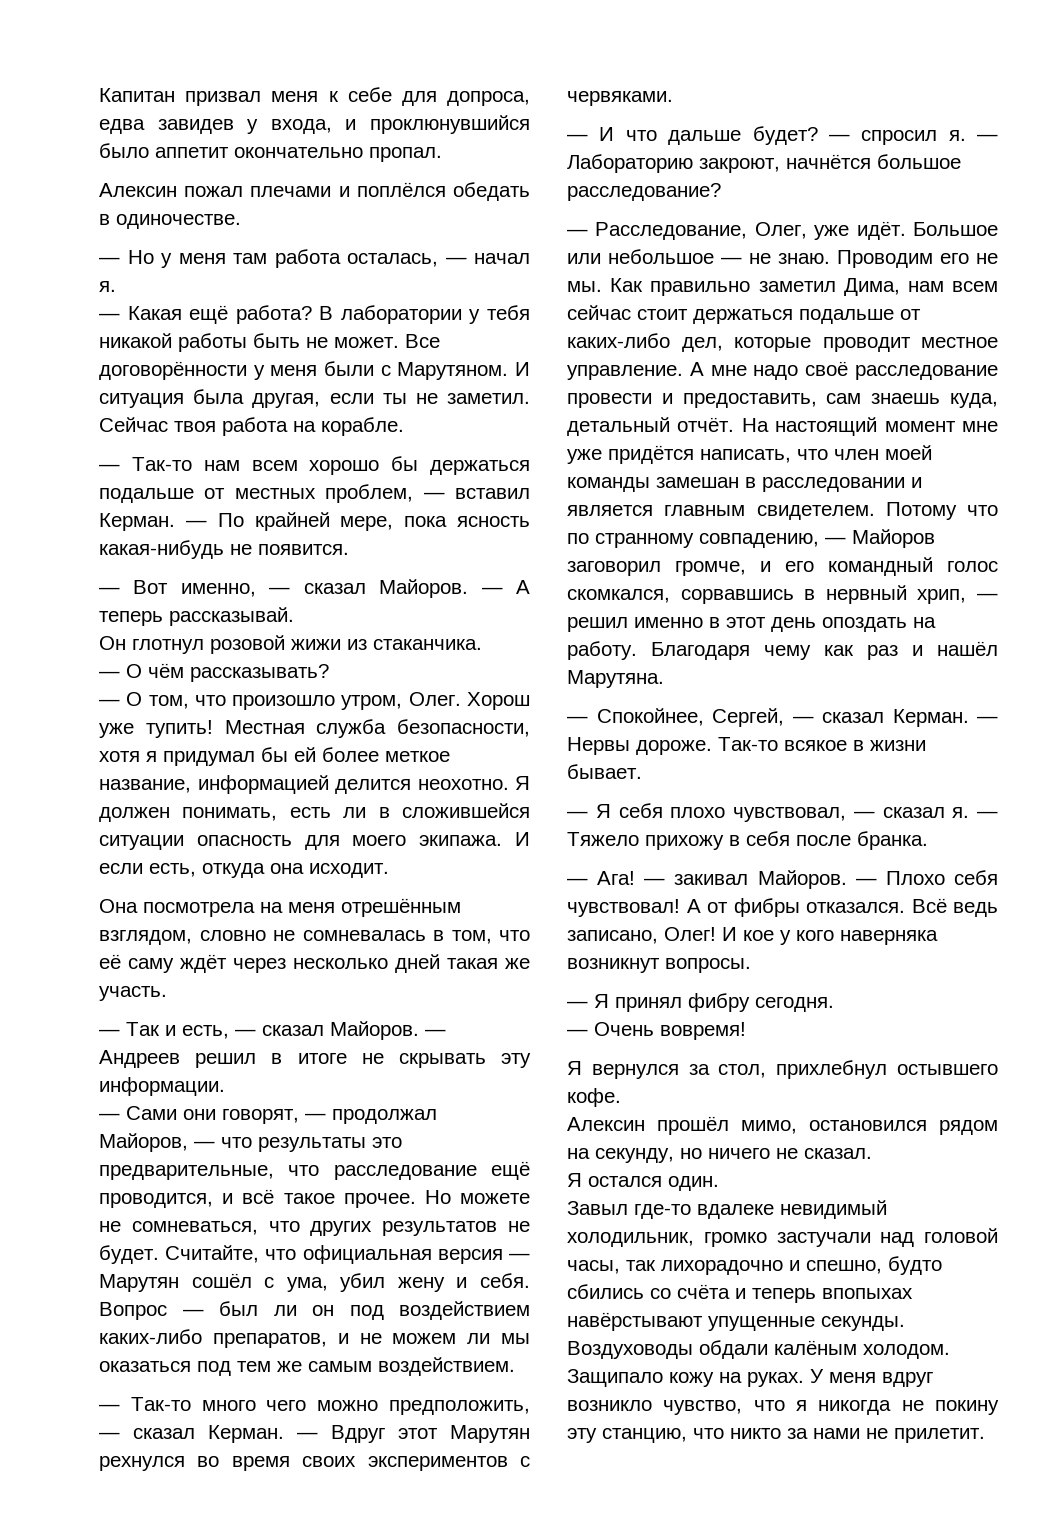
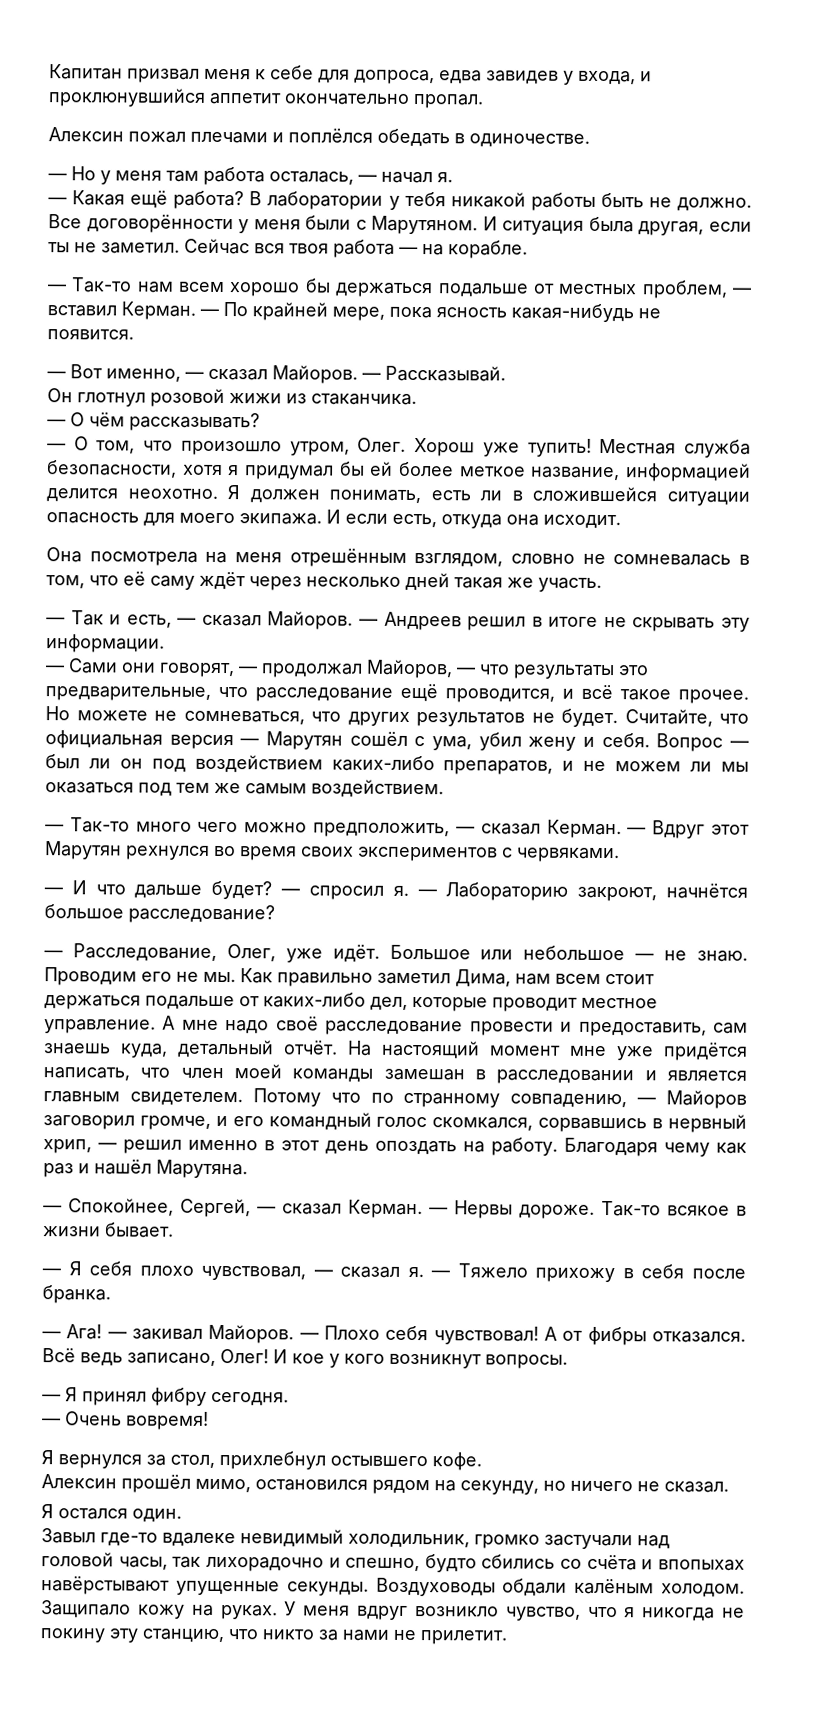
[99,143,149,158] было -> (206, 97) none
[334,337,399,348] может. -> [677,197,753,211] должно.
(168, 424) none -> [254,243,285,254] вся
(288, 426) none -> [399,246,418,255] —
[516,580,530,594] [99,607,294,626] А теперь рассказывай. -> [385,365,506,382] Рассказывай.
[567,305,631,320] сейчас -> (601, 978) none
[840,930,938,945] наверняка -> (385, 1358) none
[752,1288,816,1303] теперь -> (654, 1564) none

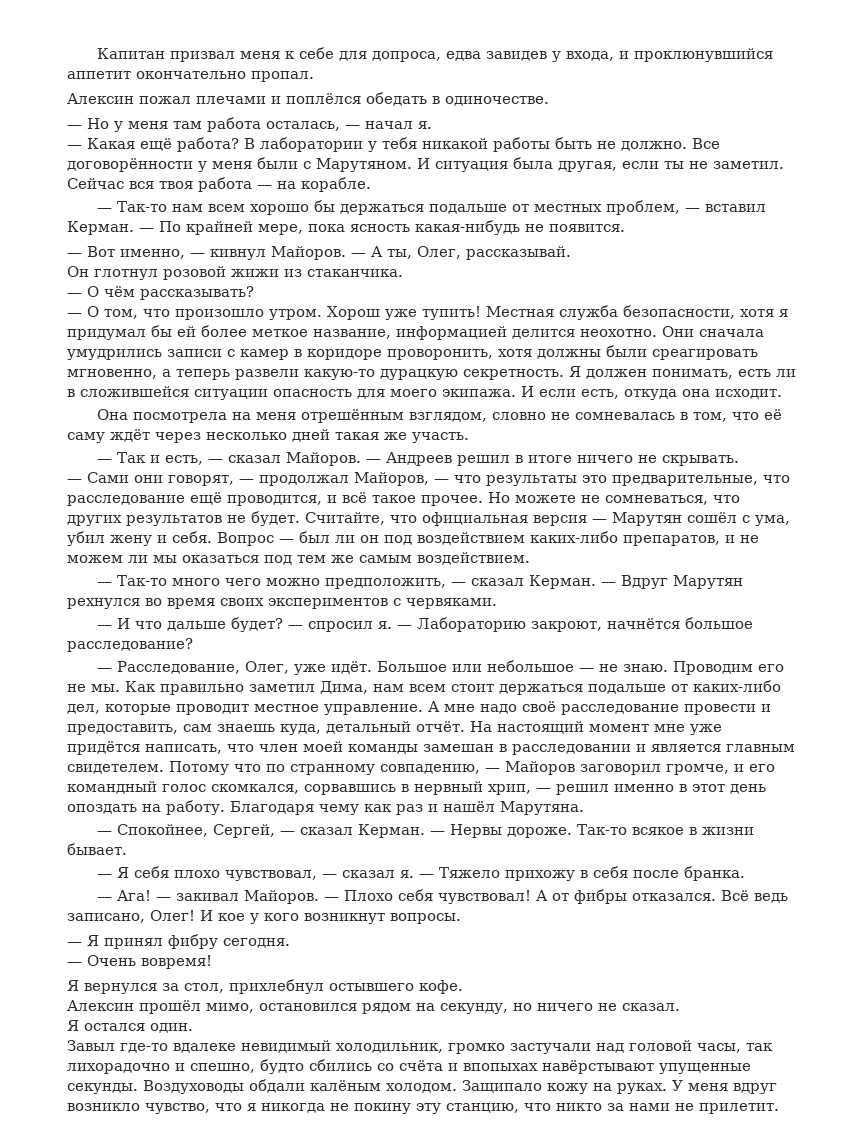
[208,365,506,384] сказал Майоров. — Рассказывай. -> [210,246,571,260] кивнул Майоров. — А ты, Олег, рассказывай.
[289,437,407,456] утром, Олег. -> [269,309,322,320] утром.
(218, 493) none -> [662,326,764,337] [67,345,758,360] [67,369,564,380] Они сначала умудрились записи с камер в коридоре проворонить, хотя должны были среагировать мгновенно, а теперь развели какую-то дурацкую секретность.
[603,616,750,632] [46,634,165,653] не скрывать эту информации. -> [576,455,739,466] ничего не скрывать.
[711,824,751,835] этот -> (668, 582) none

